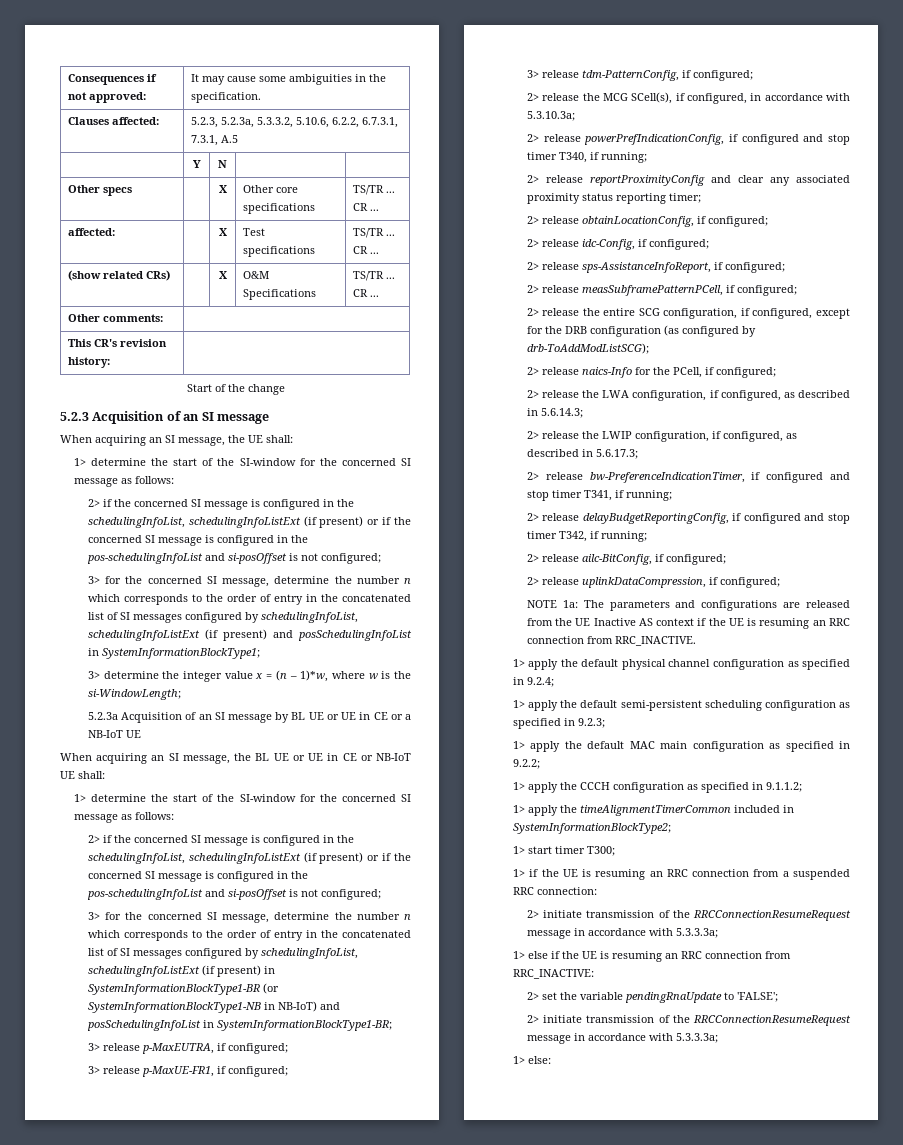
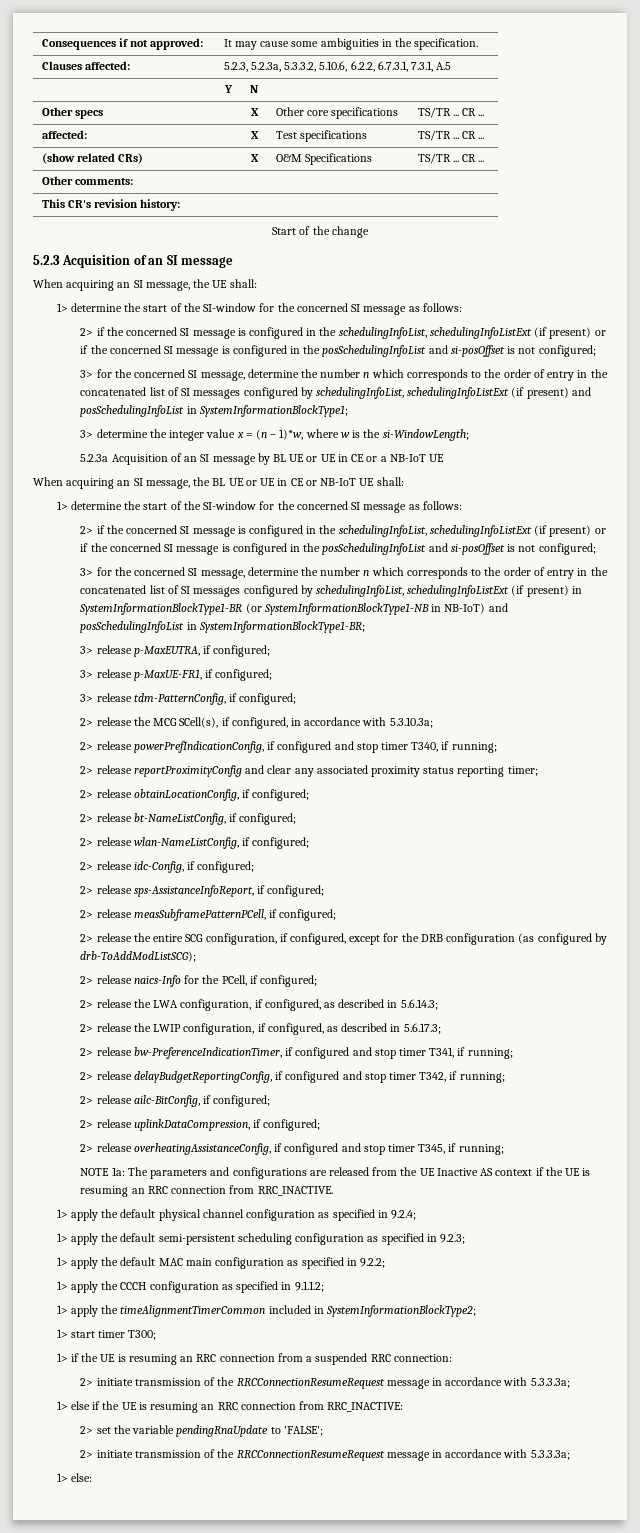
[86,553,203,564] pos-schedulingInfoList -> [322,345,427,357] posSchedulingInfoList
[86,889,203,900] pos-schedulingInfoList -> [322,543,427,555] posSchedulingInfoList
(768, 221) none -> [80,813,297,825] [80,837,310,849] // 2> release bt-NameListConfig, if configured; // 2> release wlan-NameListConfig, if configured;
(780, 582) none -> [80,1143,504,1155] // 2> release overheatingAssistanceConfig, if configured and stop timer T345, if running;

